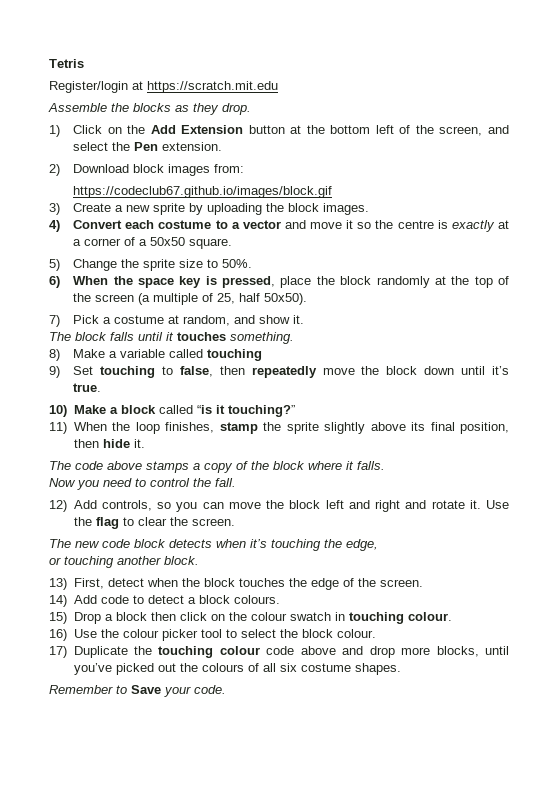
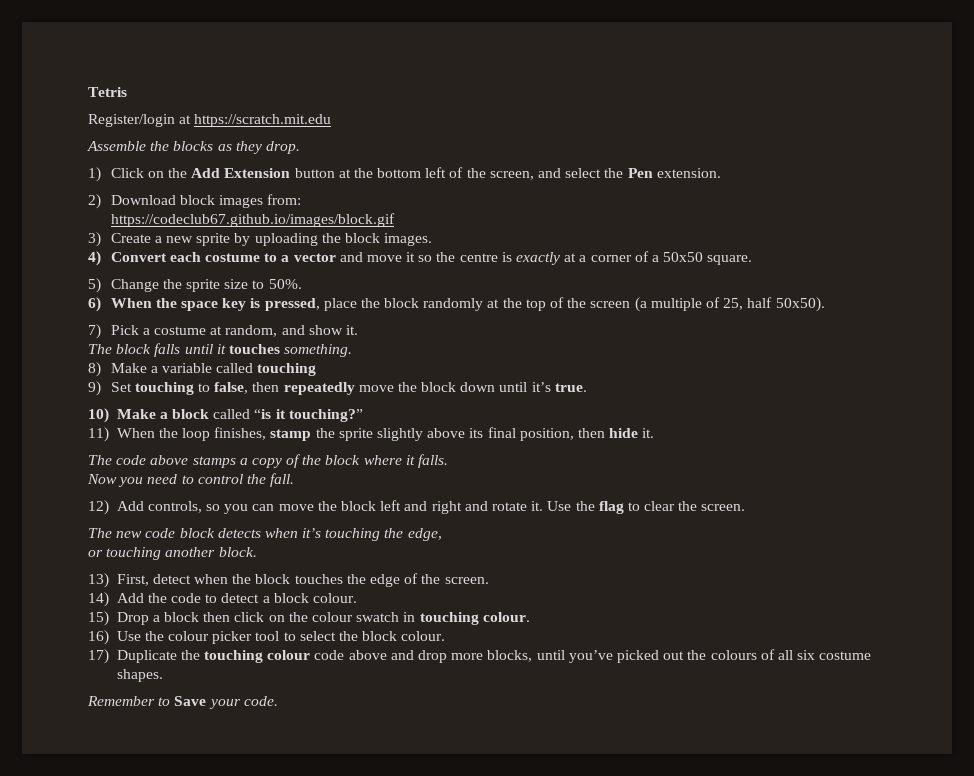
(97, 599) none -> [147,593,167,603] the
[233,595,280,604] colours. -> [313,593,358,603] colour.

